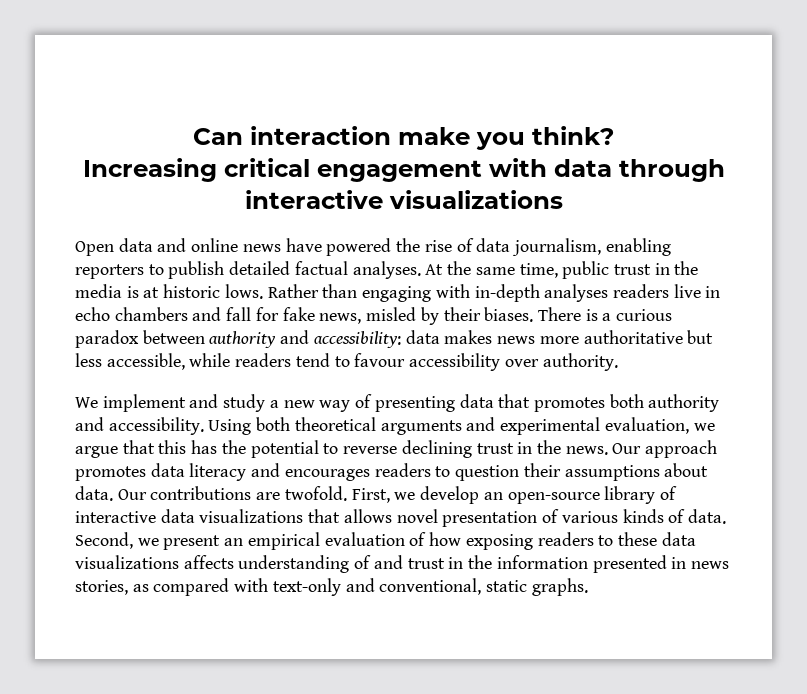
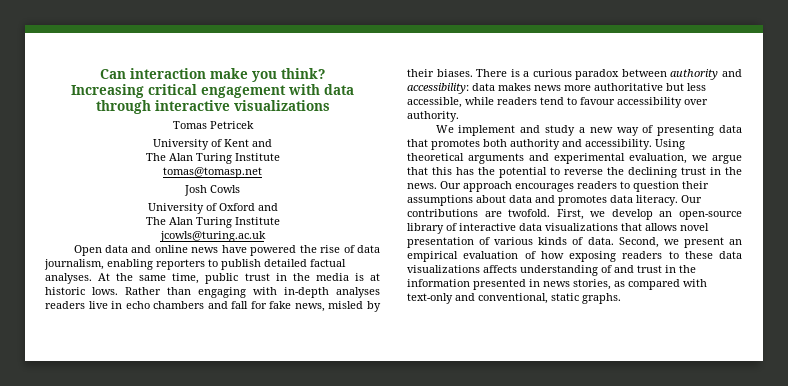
(563, 199) none -> [172,121,254,129] [153,139,272,150] [145,153,280,164] [163,167,262,178] [184,185,240,196] [147,203,278,214] [145,217,280,228] [159,231,266,242] // Tomas Petricek // University of Kent and // The Alan Turing Institute // tomas@tomasp.net // Josh Cowls // University of Oxford and // The Alan Turing Institute // jcowls@turing.ac.uk
[256,417,291,431] both -> (685, 144) none
(398, 450) none -> [607,167,624,175] the
[75,463,281,481] promotes data literacy and -> (512, 186) none
[75,486,113,501] data. -> [509,195,678,206] data and promotes data literacy.

